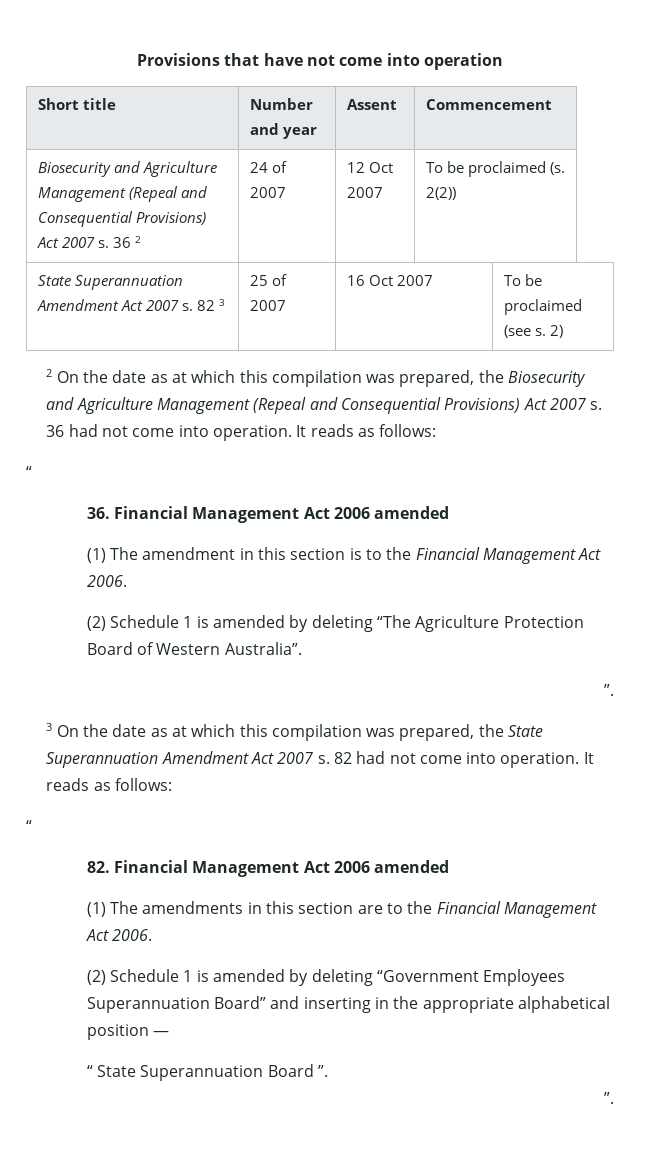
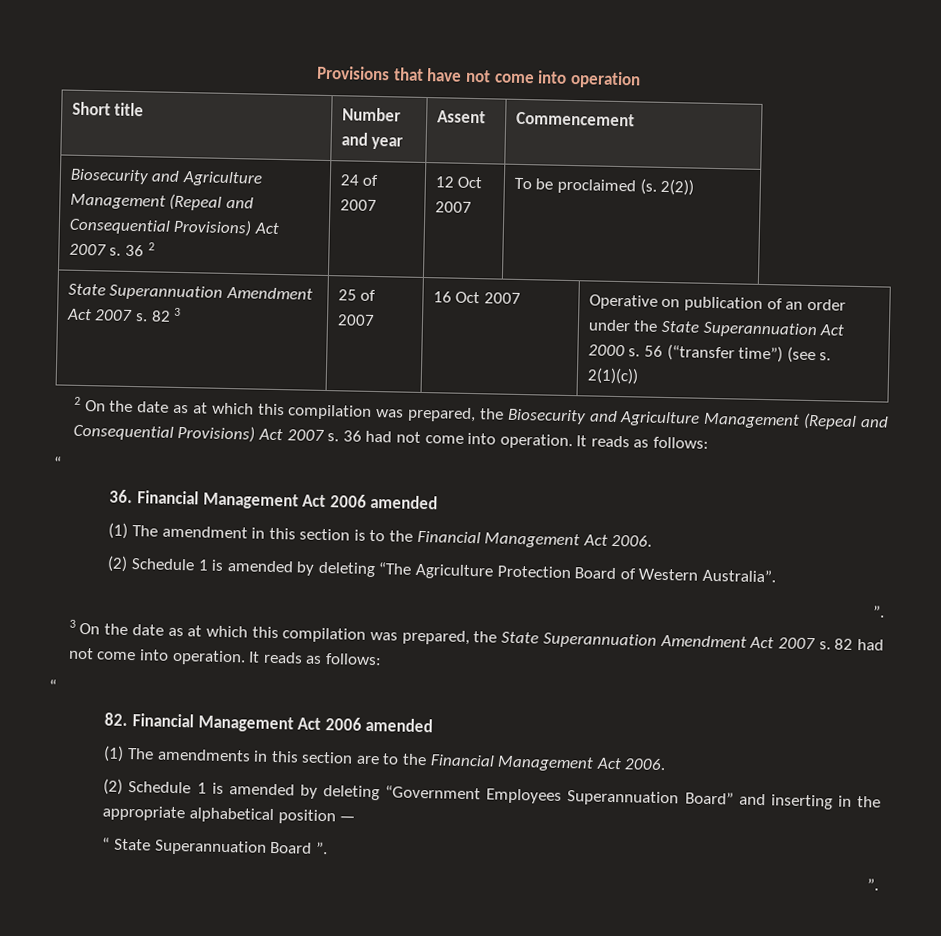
[503,274,542,286] [503,299,582,315] To be proclaimed -> [588,294,846,312] [587,319,846,339] [587,344,784,363] Operative on publication of an order under the State Superannuation Act 2000 s. 56 (“transfer time”)
[549,325,563,338] 2) -> [586,367,639,385] 2(1)(c))

